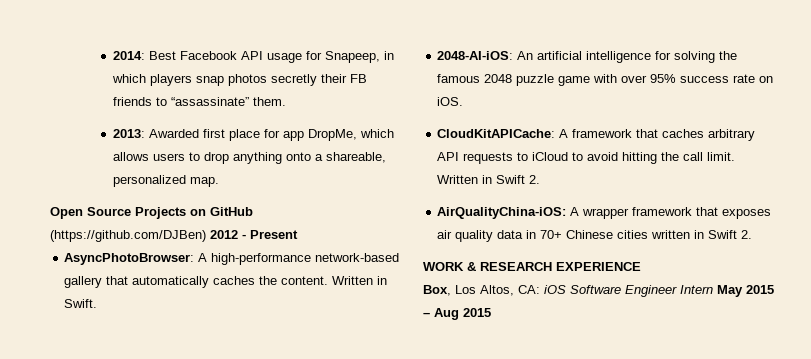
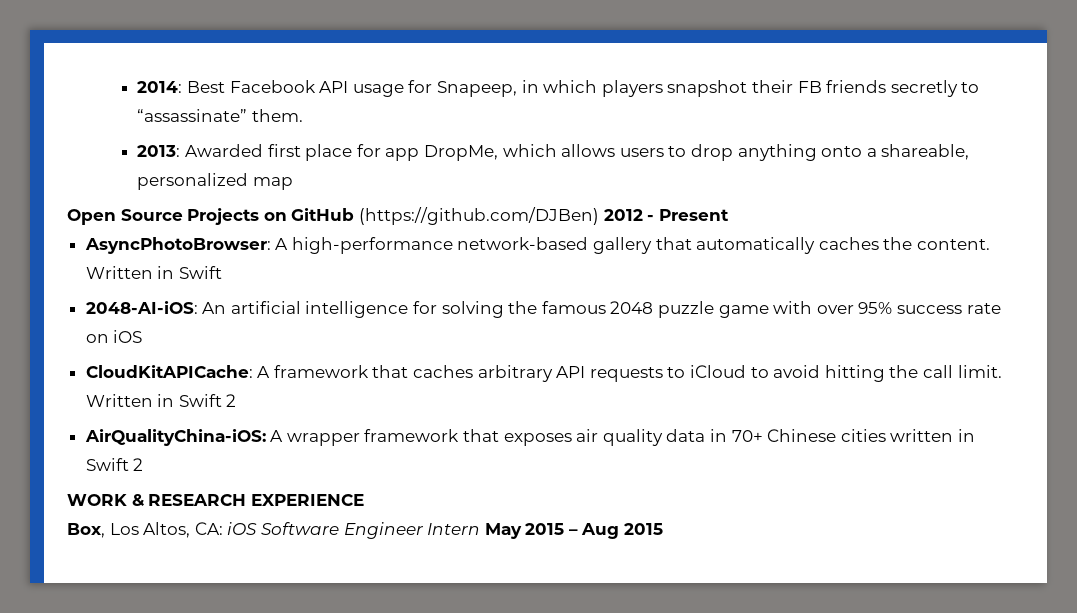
[195,74,317,86] snap photos secretly -> [667,80,748,97] snapshot
(152, 101) none -> [890,80,958,97] secretly
[189,177,219,187] map. -> [253,177,294,190] map
[64,299,98,308] Swift. -> [178,266,222,279] Swift
[437,97,464,106] iOS. -> [113,330,143,343] iOS
[529,175,541,184] 2. -> [226,394,237,407] 2
[741,230,753,239] 2. -> [133,458,144,471] 2

